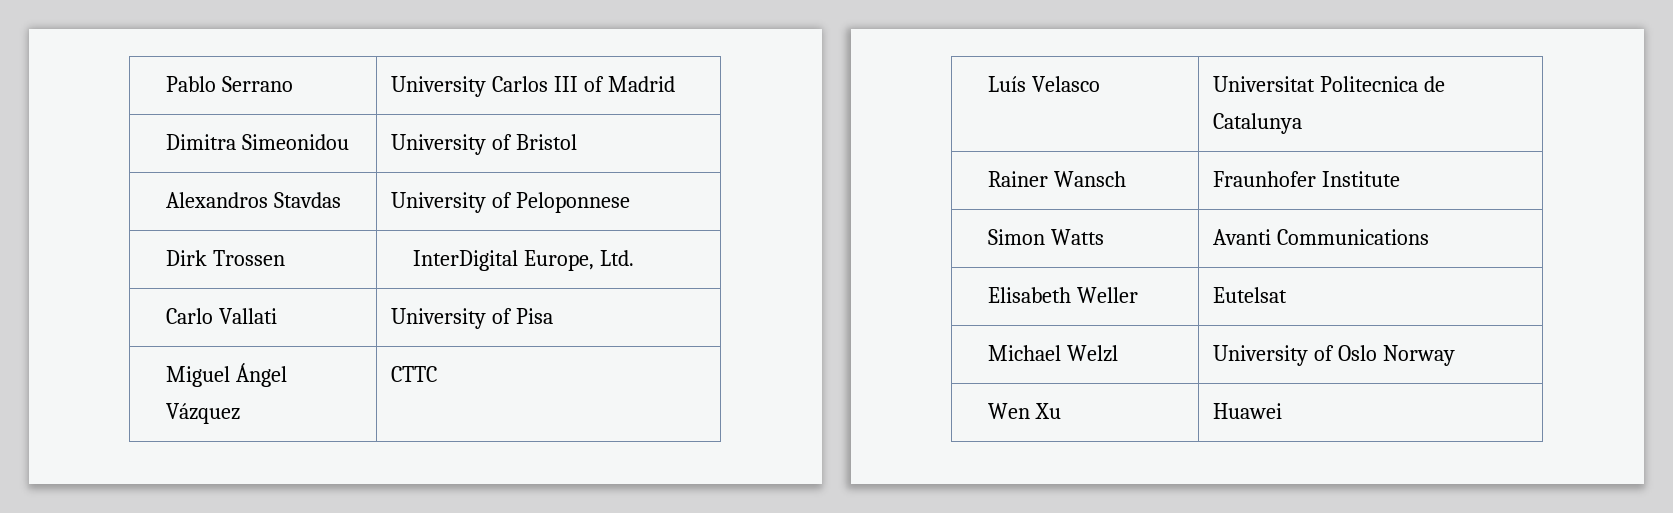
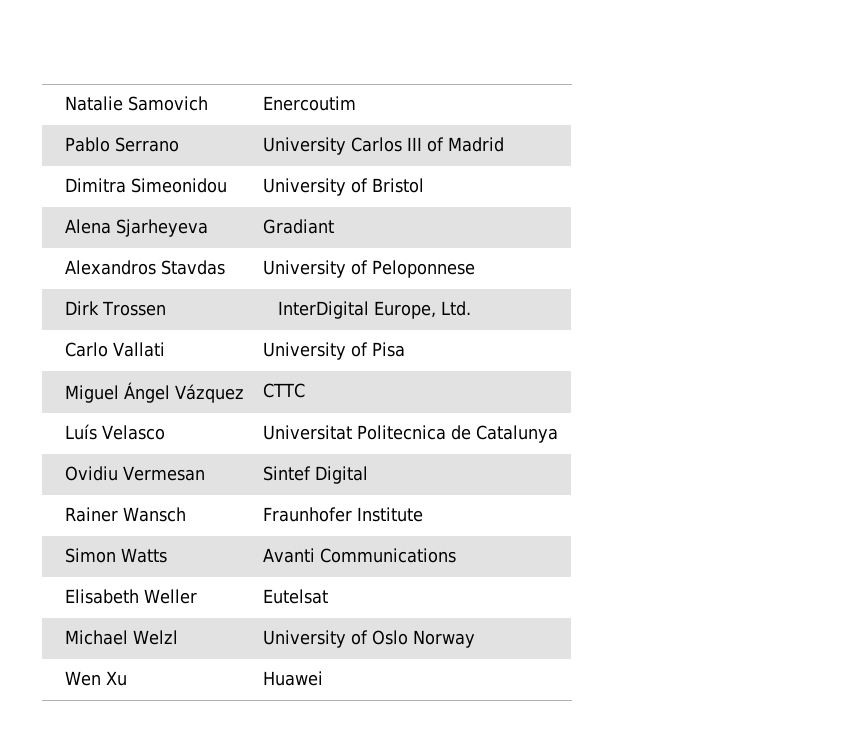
(165, 84) none -> [65,96,209,111] [262,96,356,111] Natalie Samovich | Enercoutim //
(577, 142) none -> [65,219,209,237] [262,219,334,234] // Alena Sjarheyeva | Gradiant
(1302, 123) none -> [65,466,206,481] [262,466,368,484] // Ovidiu Vermesan | Sintef Digital

